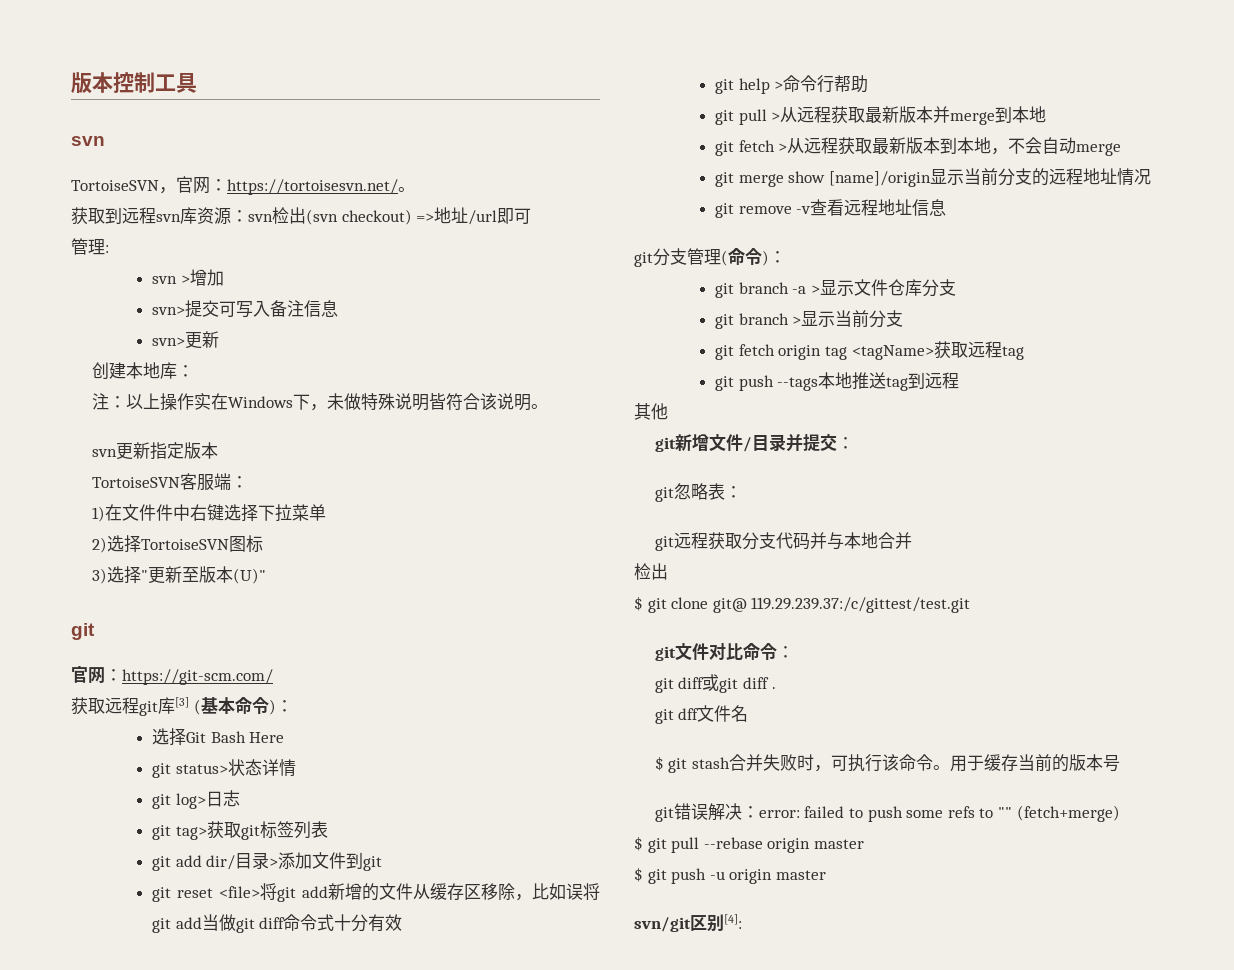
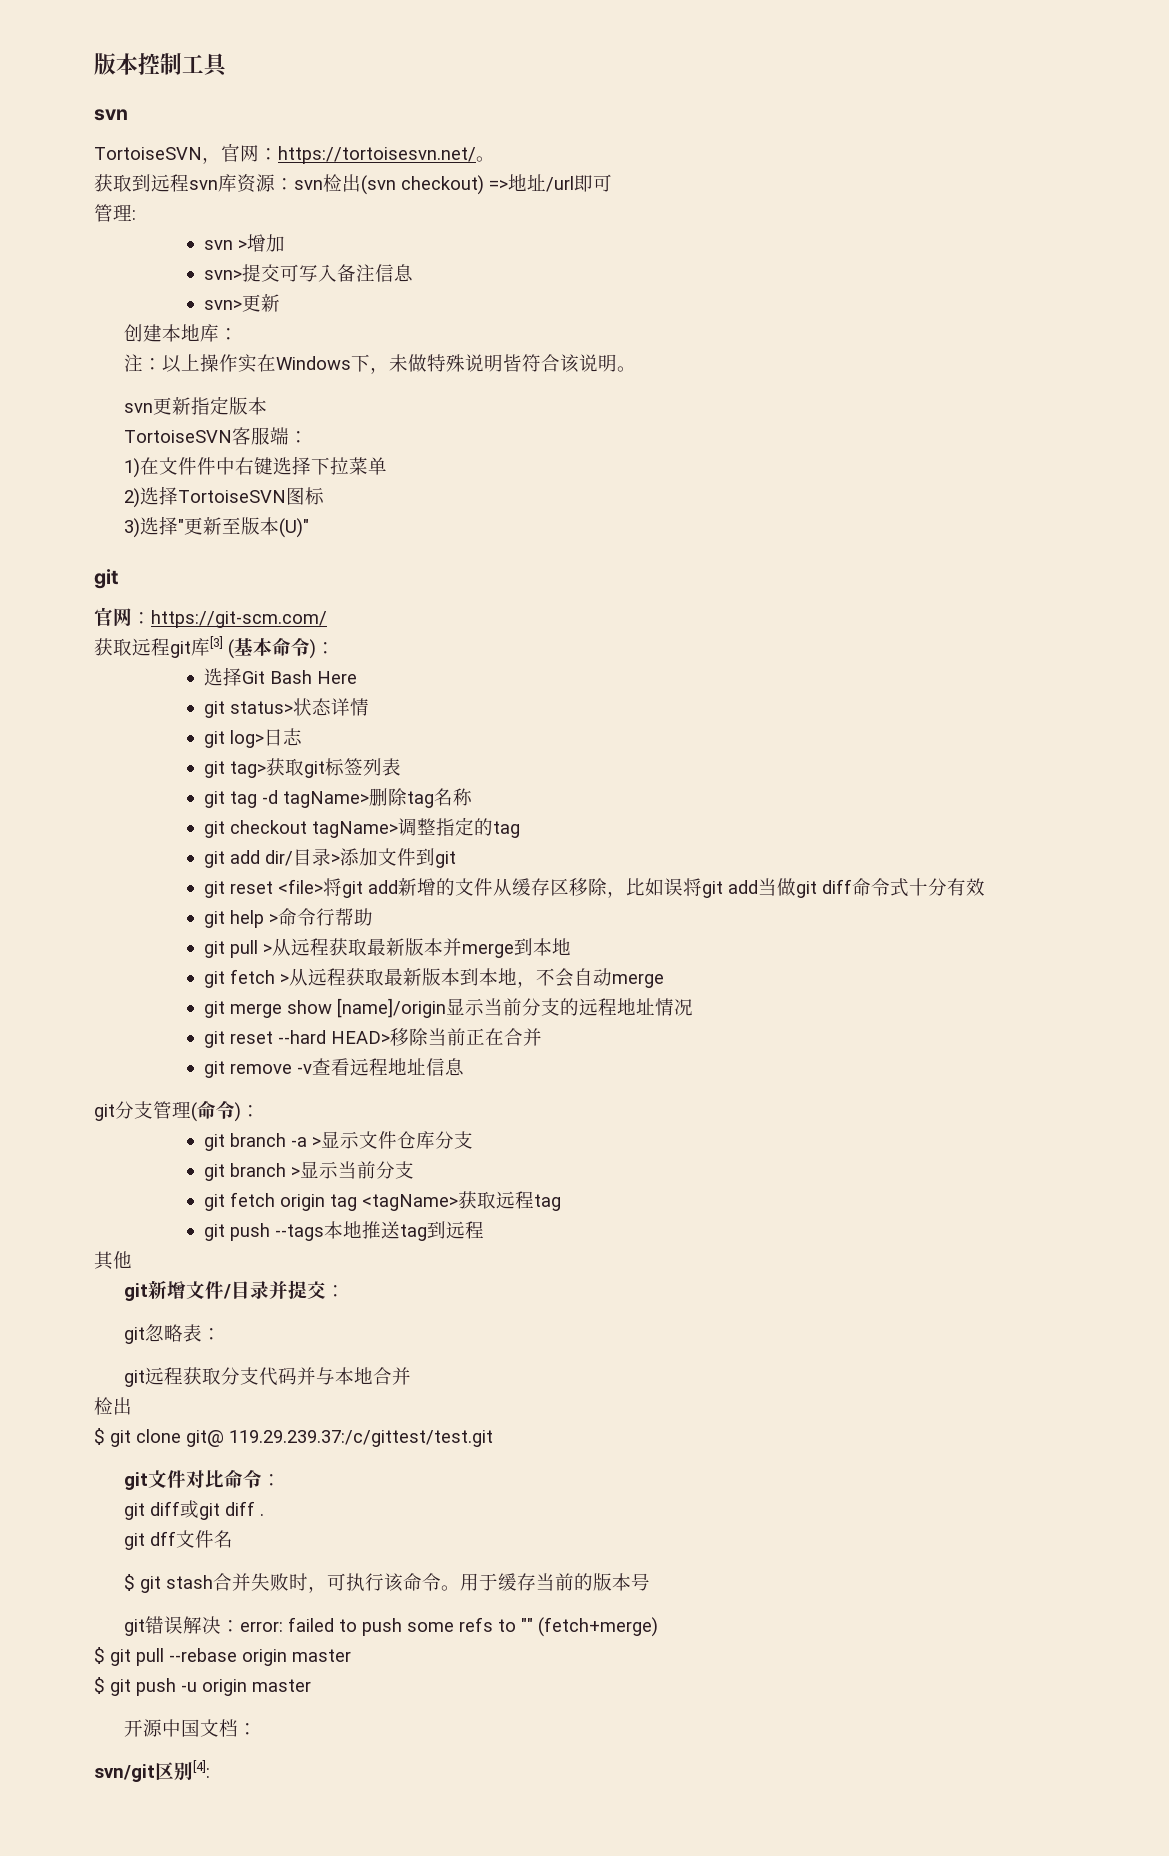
(328, 829) none -> [204,788,473,808] [204,817,521,838] // git tag -d tagName>删除tag名称 // git checkout tagName>调整指定的tag
(1152, 177) none -> [204,1028,543,1048] // git reset --hard HEAD>移除当前正在合并
(826, 875) none -> [123,1719,257,1737] // 开源中国文档：

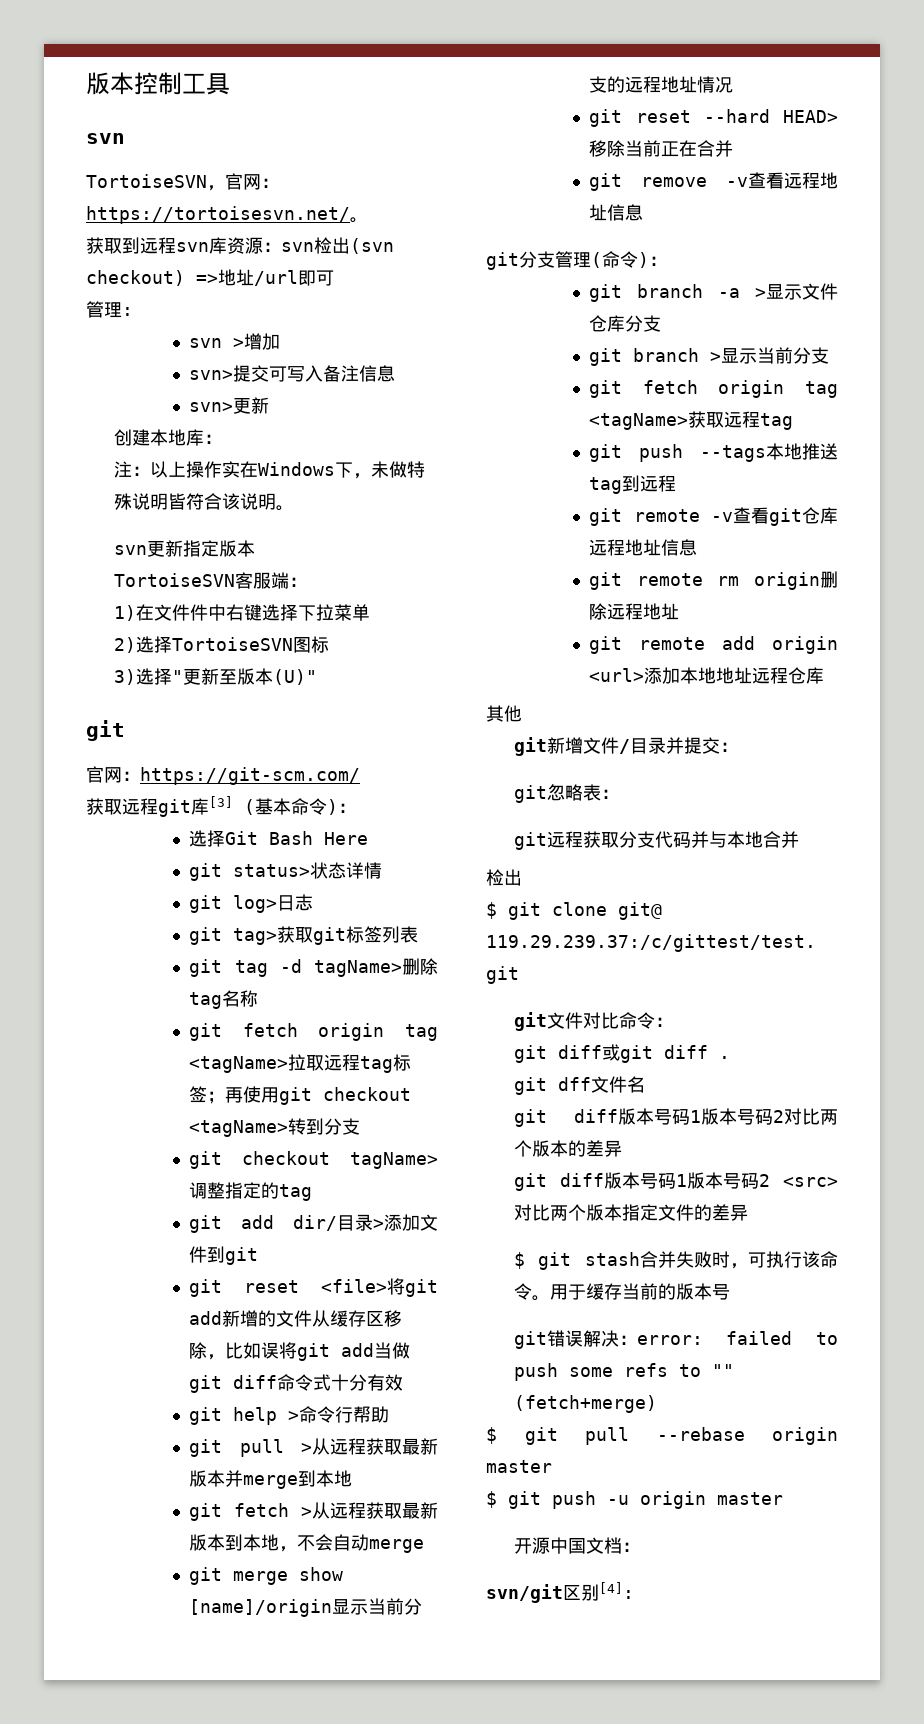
(473, 797) none -> [189,1023,438,1041] [189,1054,412,1073] [189,1086,412,1105] [189,1118,361,1137] // git fetch origin tag <tagName>拉取远程tag标签；再使用git checkout <tagName>转到分支
(485, 1230) none -> [589,507,838,526] [589,539,698,556] [589,571,838,590] [589,603,680,620] [589,636,838,654] [589,667,825,684] // git remote -v查看git仓库远程地址信息 // git remote rm origin删除远程地址 // git remote add origin <url>添加本地地址远程仓库
(233, 1539) none -> [513,1108,838,1127] [513,1140,622,1157] [513,1172,838,1191] [513,1204,748,1221] // git diff版本号码1版本号码2对比两个版本的差异 // git diff版本号码1版本号码2 <src>对比两个版本指定文件的差异

